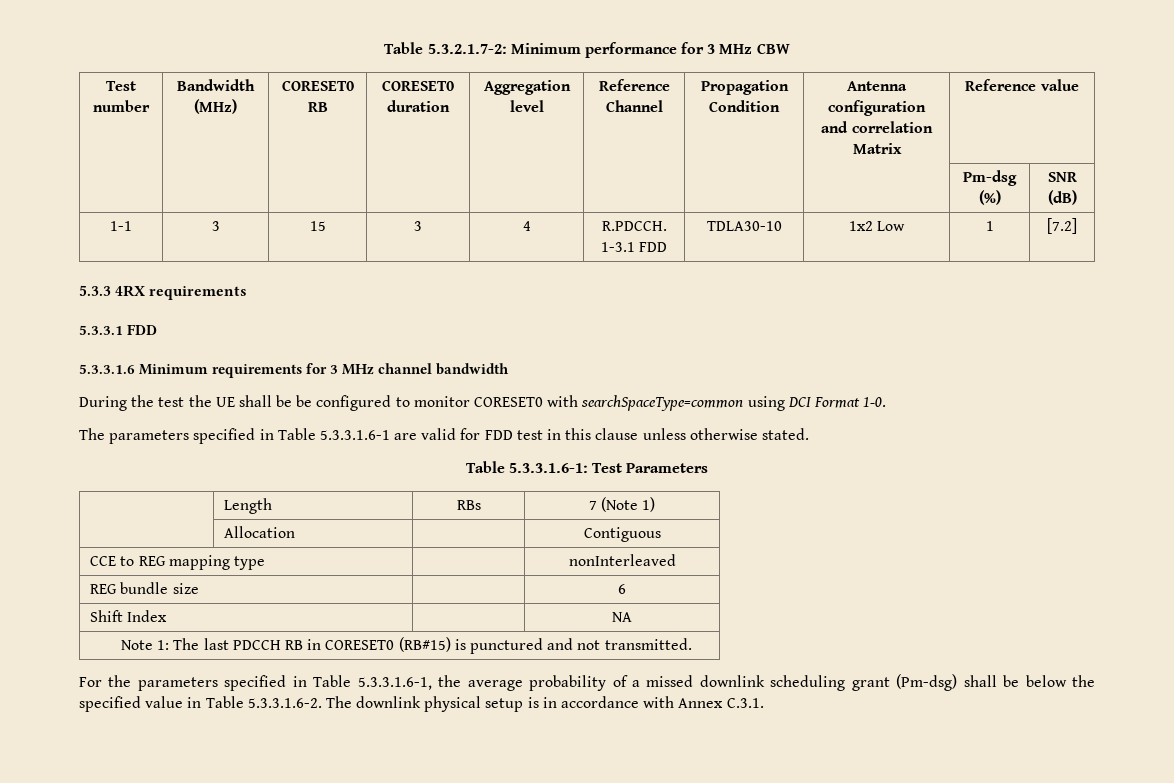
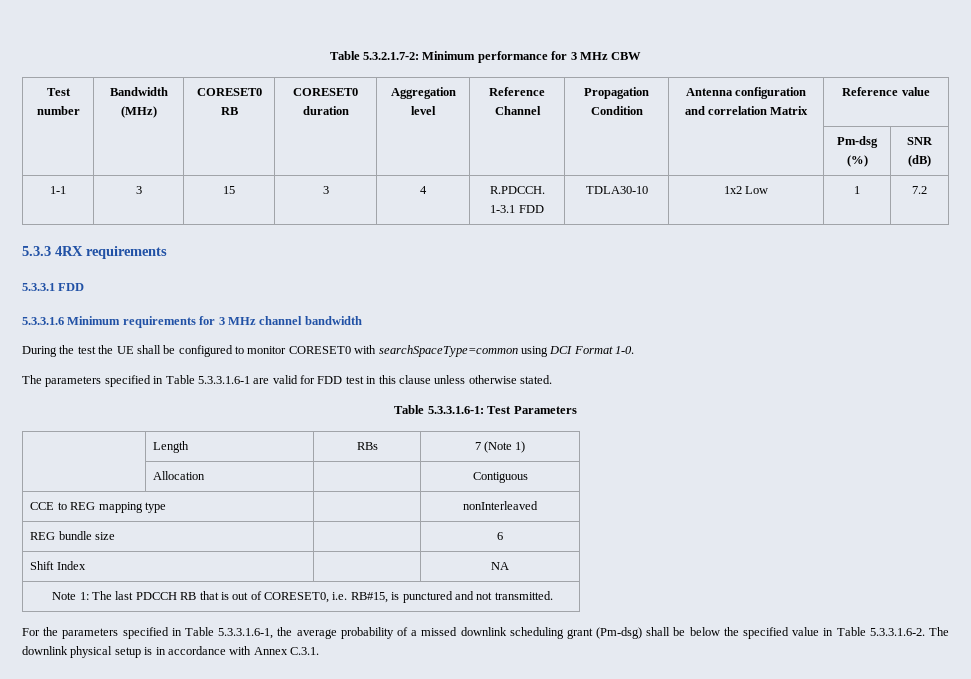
[1047,218,1077,234] [7.2] -> [912,186,928,194] 7.2
[296,395,313,407] be -> (176, 349) none
[307,637,451,652] in CORESET0 (RB#15) -> [199,591,388,603] that is out of CORESET0, i.e. RB#15,

